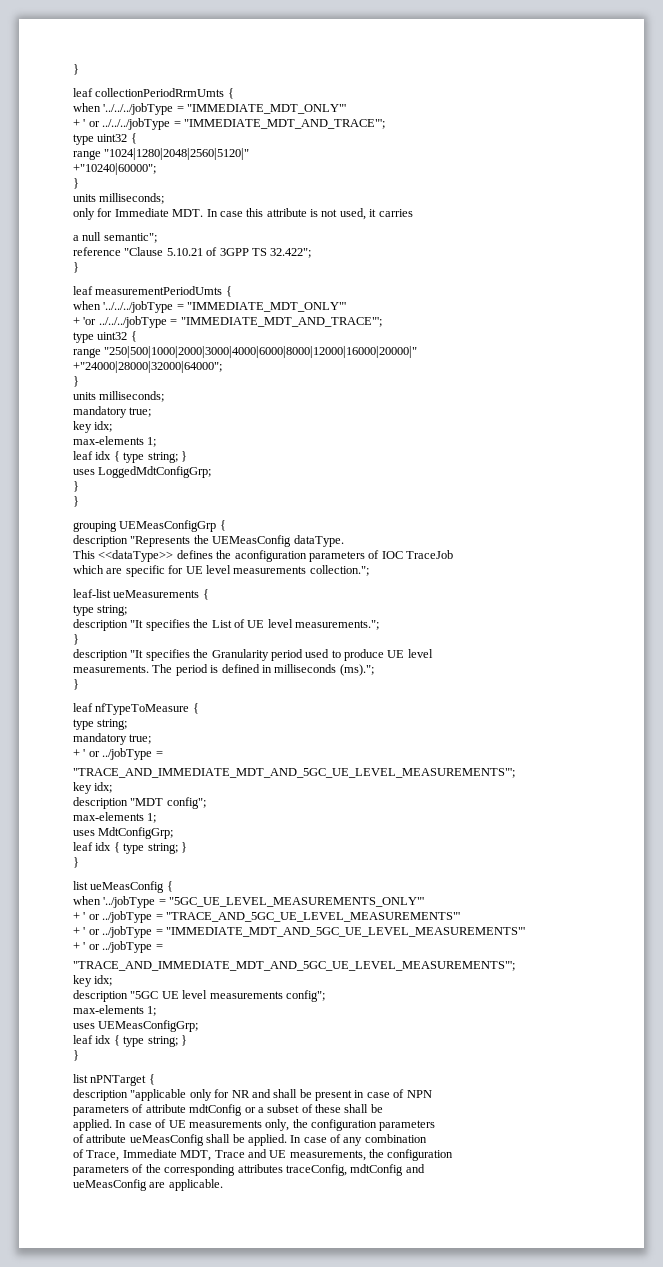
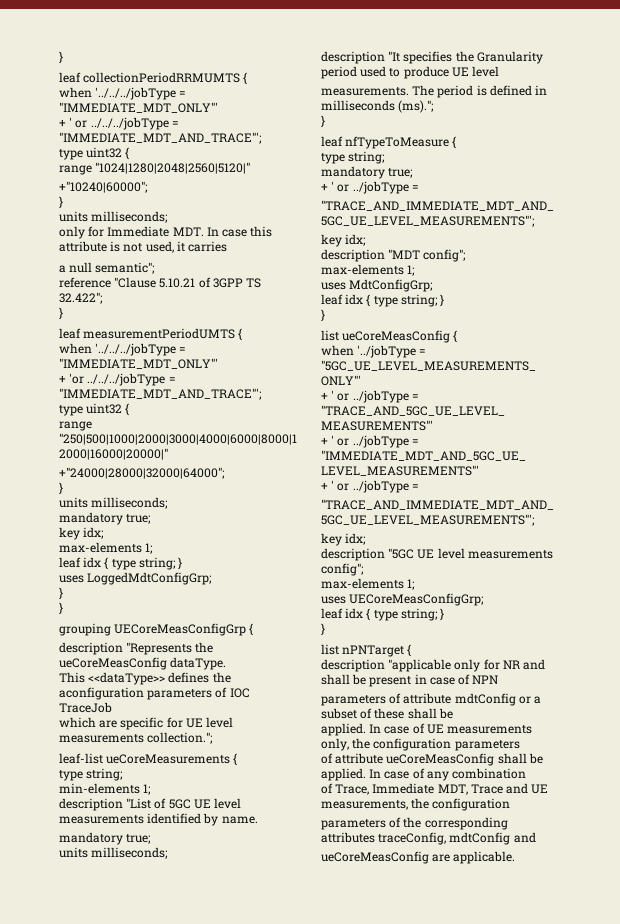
[73,64,79,75] [73,88,225,97] } // leaf collectionPeriodRrmUmts -> [59,51,63,64] [59,72,241,83] } // leaf collectionPeriodRRMUMTS
[95,286,223,295] measurementPeriodUmts -> [83,328,236,339] measurementPeriodUMTS
[119,520,217,532] UEMeasConfigGrp -> [114,623,247,636] UECoreMeasConfigGrp
[212,535,292,547] UEMeasConfig -> [59,657,167,670] ueCoreMeasConfig
[113,589,209,600] [73,605,128,616] [73,619,379,631] [73,634,79,645] ueMeasurements { // type string; // description "It specifies the List of UE level measurements."; // } -> [106,753,238,766] [59,768,124,781] [59,783,152,795] [59,798,242,811] [59,813,258,826] [59,832,152,845] [59,847,169,859] ueCoreMeasurements { // type string; // min-elements 1; // description "List of 5GC UE level measurements identified by name. // mandatory true; // units milliseconds;
[90,881,165,893] ueMeasConfig -> [342,330,451,343] ueCoreMeasConfig
[98,1020,199,1032] UEMeasConfigGrp; -> [349,593,485,606] UECoreMeasConfigGrp;
[129,1134,204,1146] ueMeasConfig -> [386,753,495,766] ueCoreMeasConfig
[73,1179,147,1191] ueMeasConfig -> [321,851,429,864] ueCoreMeasConfig

